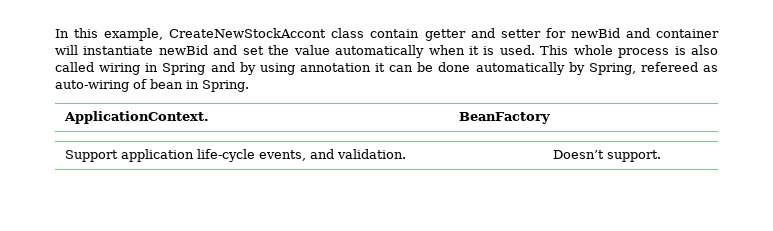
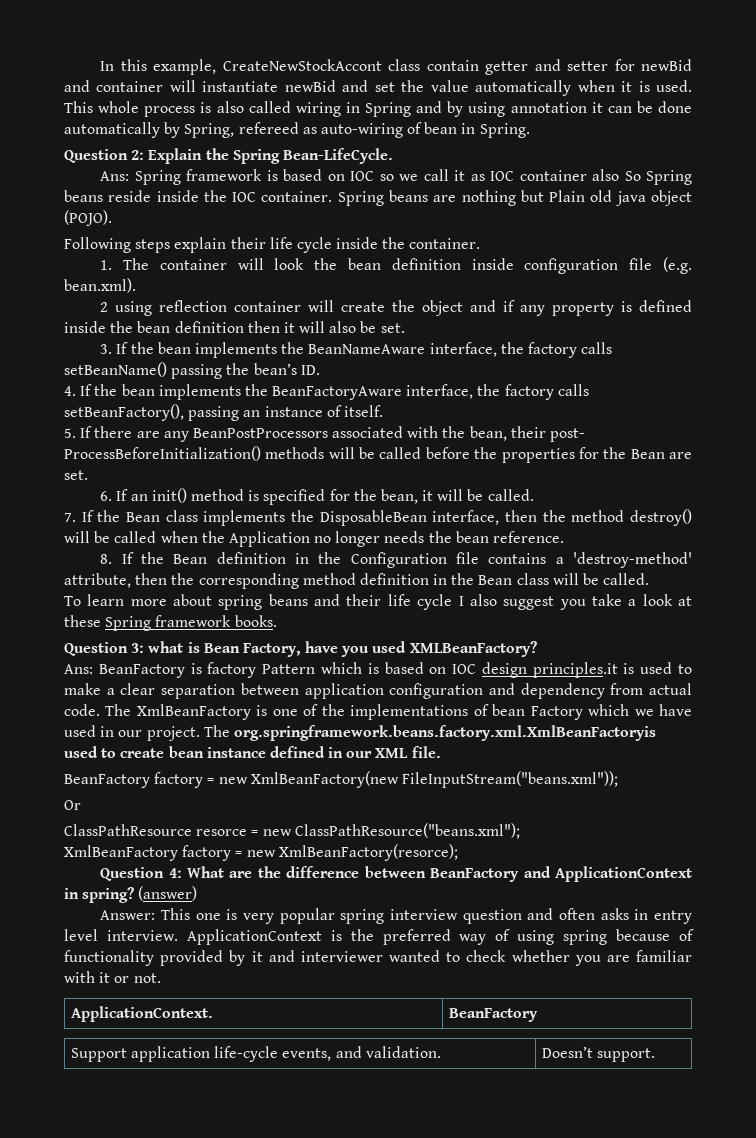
(249, 86) none -> [64,148,393,164] [100,169,692,185] [64,190,693,206] [64,210,112,226] [64,237,481,253] [100,257,692,274] [64,278,136,293] [100,300,692,316] [64,321,405,333] [100,342,613,358] [64,362,320,379] [64,384,589,400] [64,404,383,421] [64,426,586,442] [64,446,693,463] [64,470,88,480] [100,488,534,505] [64,509,692,526] [64,531,565,547] [100,552,692,568] [64,573,650,589] [64,594,693,610] [64,615,277,631] [64,641,537,657] [64,662,693,678] [64,683,692,699] [64,704,692,720] [64,725,656,741] [64,746,441,758] [64,771,618,788] [64,800,81,810] [64,823,520,839] [64,844,458,861] [100,866,692,882] [64,886,198,903] [100,908,693,924] [64,929,695,945] [64,950,692,966] [64,971,161,983] // Question 2: Explain the Spring Bean-LifeCycle. // Ans: Spring framework is based on IOC so we call it as IOC container also So Spring beans reside inside the IOC container. Spring beans are nothing but Plain old java object (POJO). // Following steps explain their life cycle inside the container. // 1. The container will look the bean definition inside configuration file (e.g. bean.xml). // 2 using reflection container will create the object and if any property is defined inside the bean definition then it will also be set. // 3. If the bean implements the BeanNameAware interface, the factory calls setBeanName() passing the bean’s ID. // 4. If the bean implements the BeanFactoryAware interface, the factory calls setBeanFactory(), passing an instance of itself. // 5. If there are any BeanPostProcessors associated with the bean, their post- ProcessBeforeInitialization() methods will be called before the properties for the Bean are set. // 6. If an init() method is specified for the bean, it will be called. // 7. If the Bean class implements the DisposableBean interface, then the method destroy() will be called when the Application no longer needs the bean reference. // 8. If the Bean definition in the Configuration file contains a 'destroy-method' attribute, then the corresponding method definition in the Bean class will be called. // To learn more about spring beans and their life cycle I also suggest you take a look at these Spring framework books. // Question 3: what is Bean Factory, have you used XMLBeanFactory? // Ans: BeanFactory is factory Pattern which is based on IOC design principles.it is used to make a clear separation between application configuration and dependency from actual code. The XmlBeanFactory is one of the implementations of bean Factory which we have used in our project. The org.springframework.beans.factory.xml.XmlBeanFactoryis used to create bean instance defined in our XML file. // BeanFactory factory = new XmlBeanFactory(new FileInputStream("beans.xml")); // Or // ClassPathResource resorce = new ClassPathResource("beans.xml"); // XmlBeanFactory factory = new XmlBeanFactory(resorce); // Question 4: What are the difference between BeanFactory and ApplicationContext in spring? (answer) // Answer: This one is very popular spring interview question and often asks in entry level interview. ApplicationContext is the preferred way of using spring because of functionality provided by it and interviewer wanted to check whether you are familiar with it or not.

